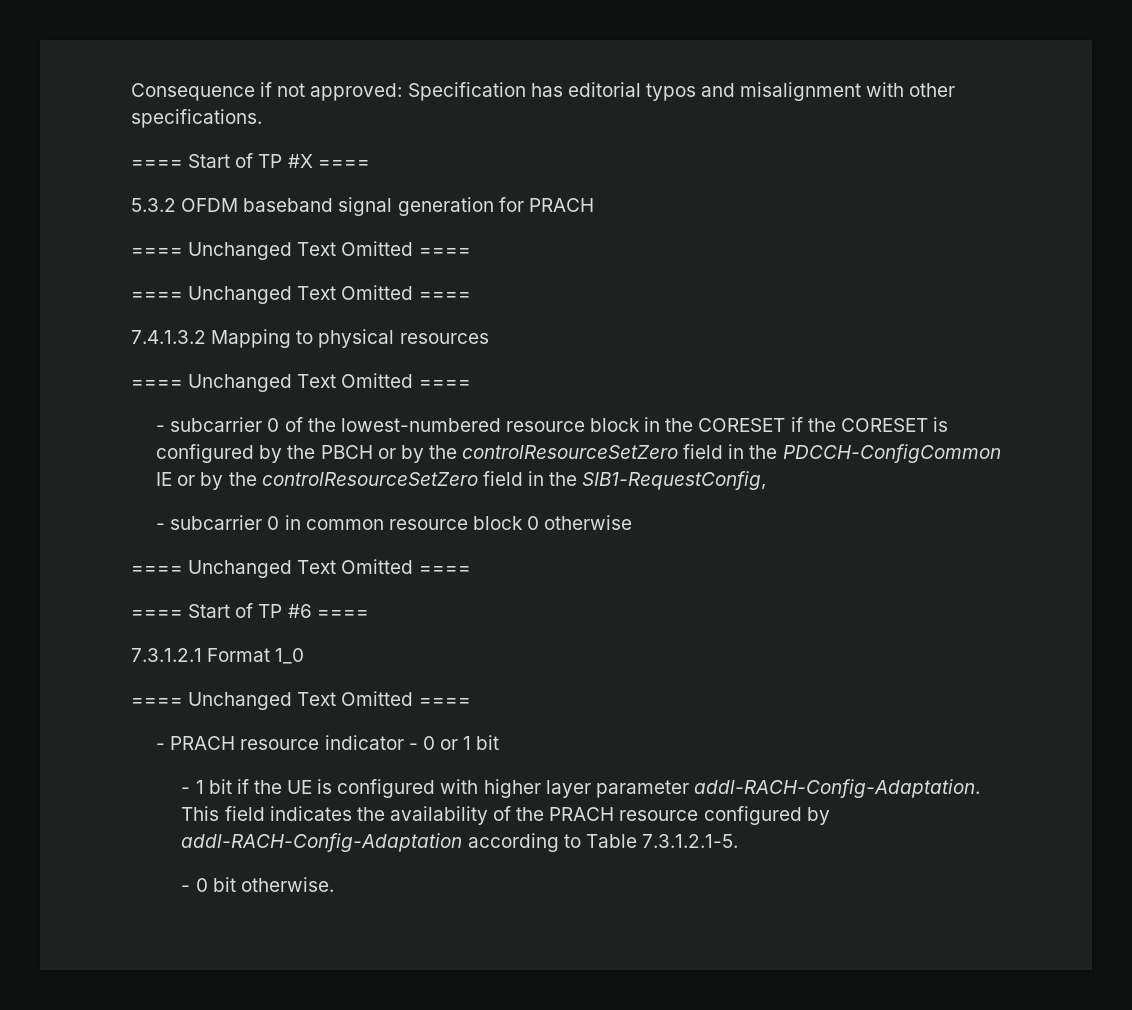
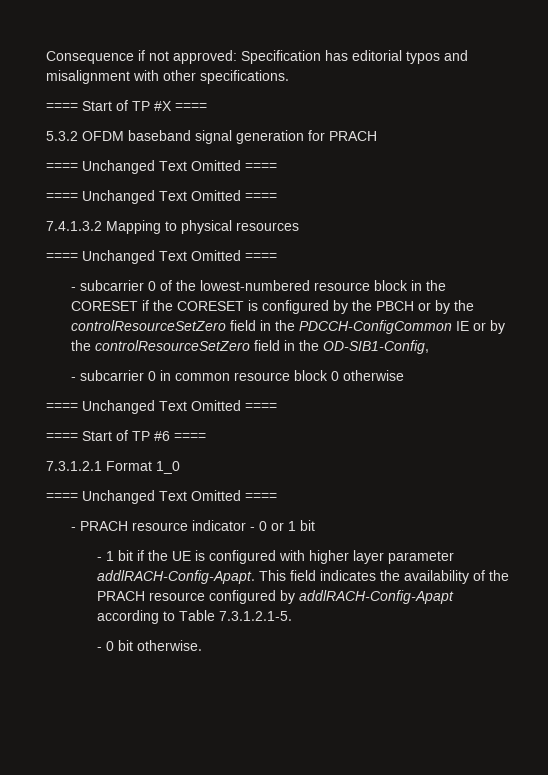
[582,471,767,490] SIB1-RequestConfig, -> [323,340,430,354] OD-SIB1-Config,
[693,779,980,798] addl-RACH-Config-Adaptation. -> [96,570,255,584] addlRACH-Config-Apapt.
[181,833,463,852] addl-RACH-Config-Adaptation -> [298,590,454,604] addlRACH-Config-Apapt

